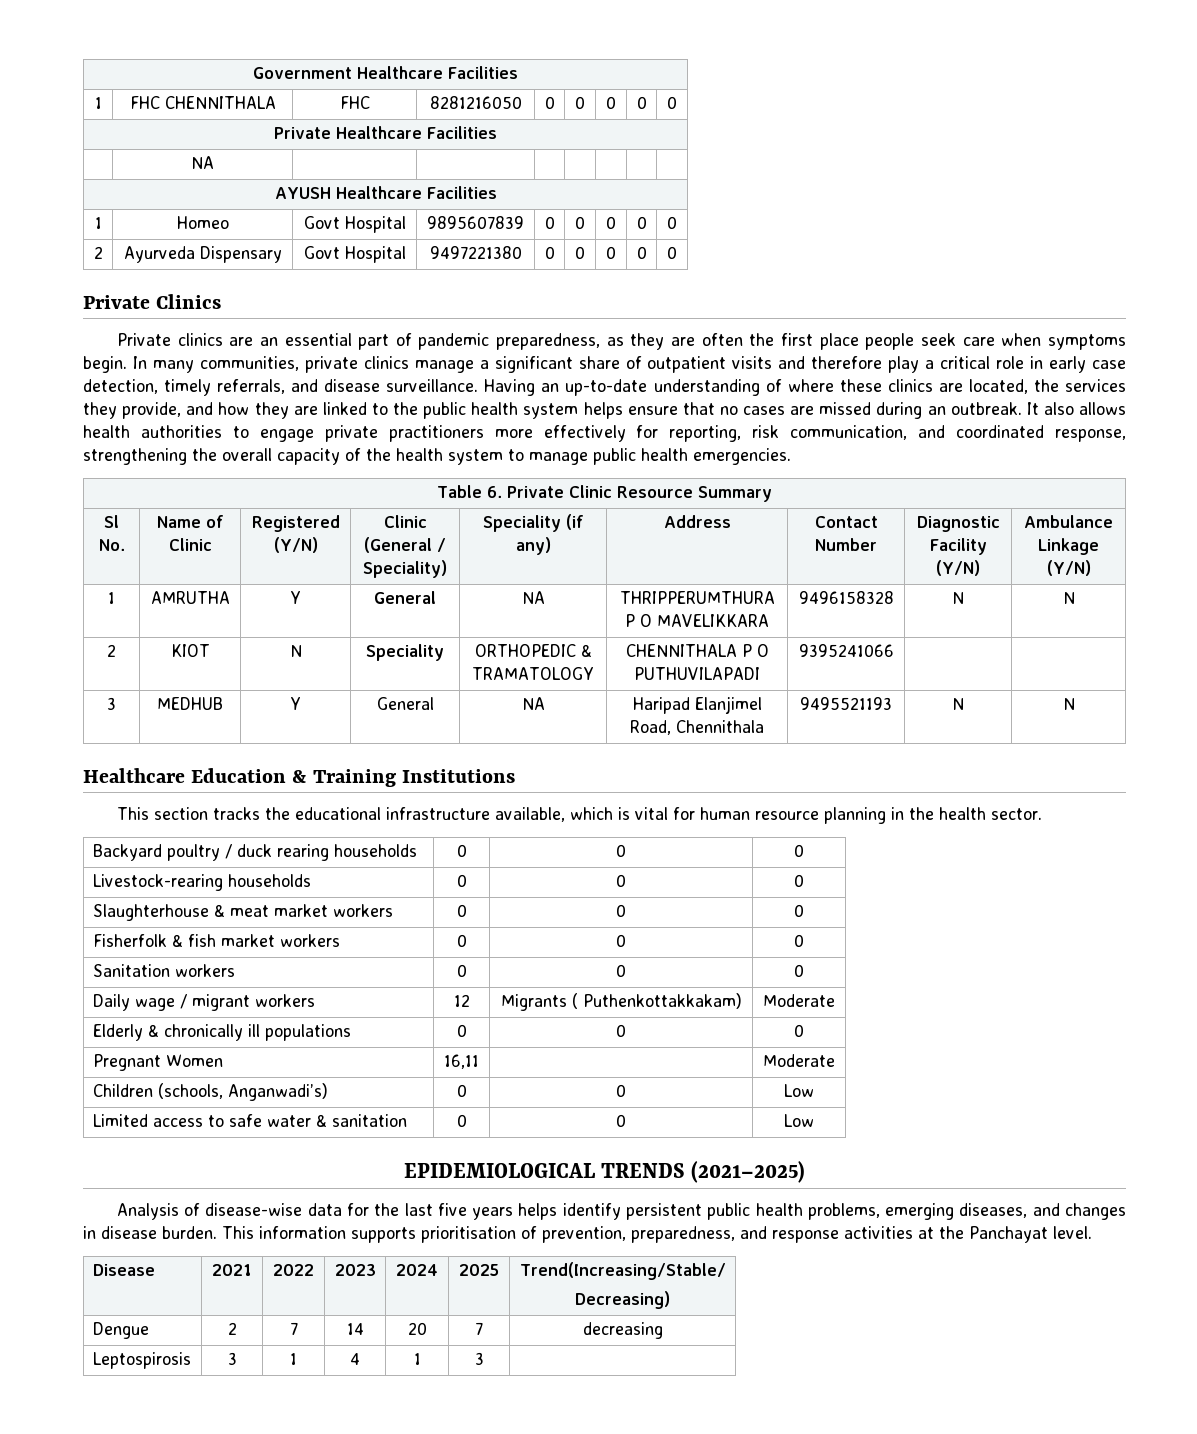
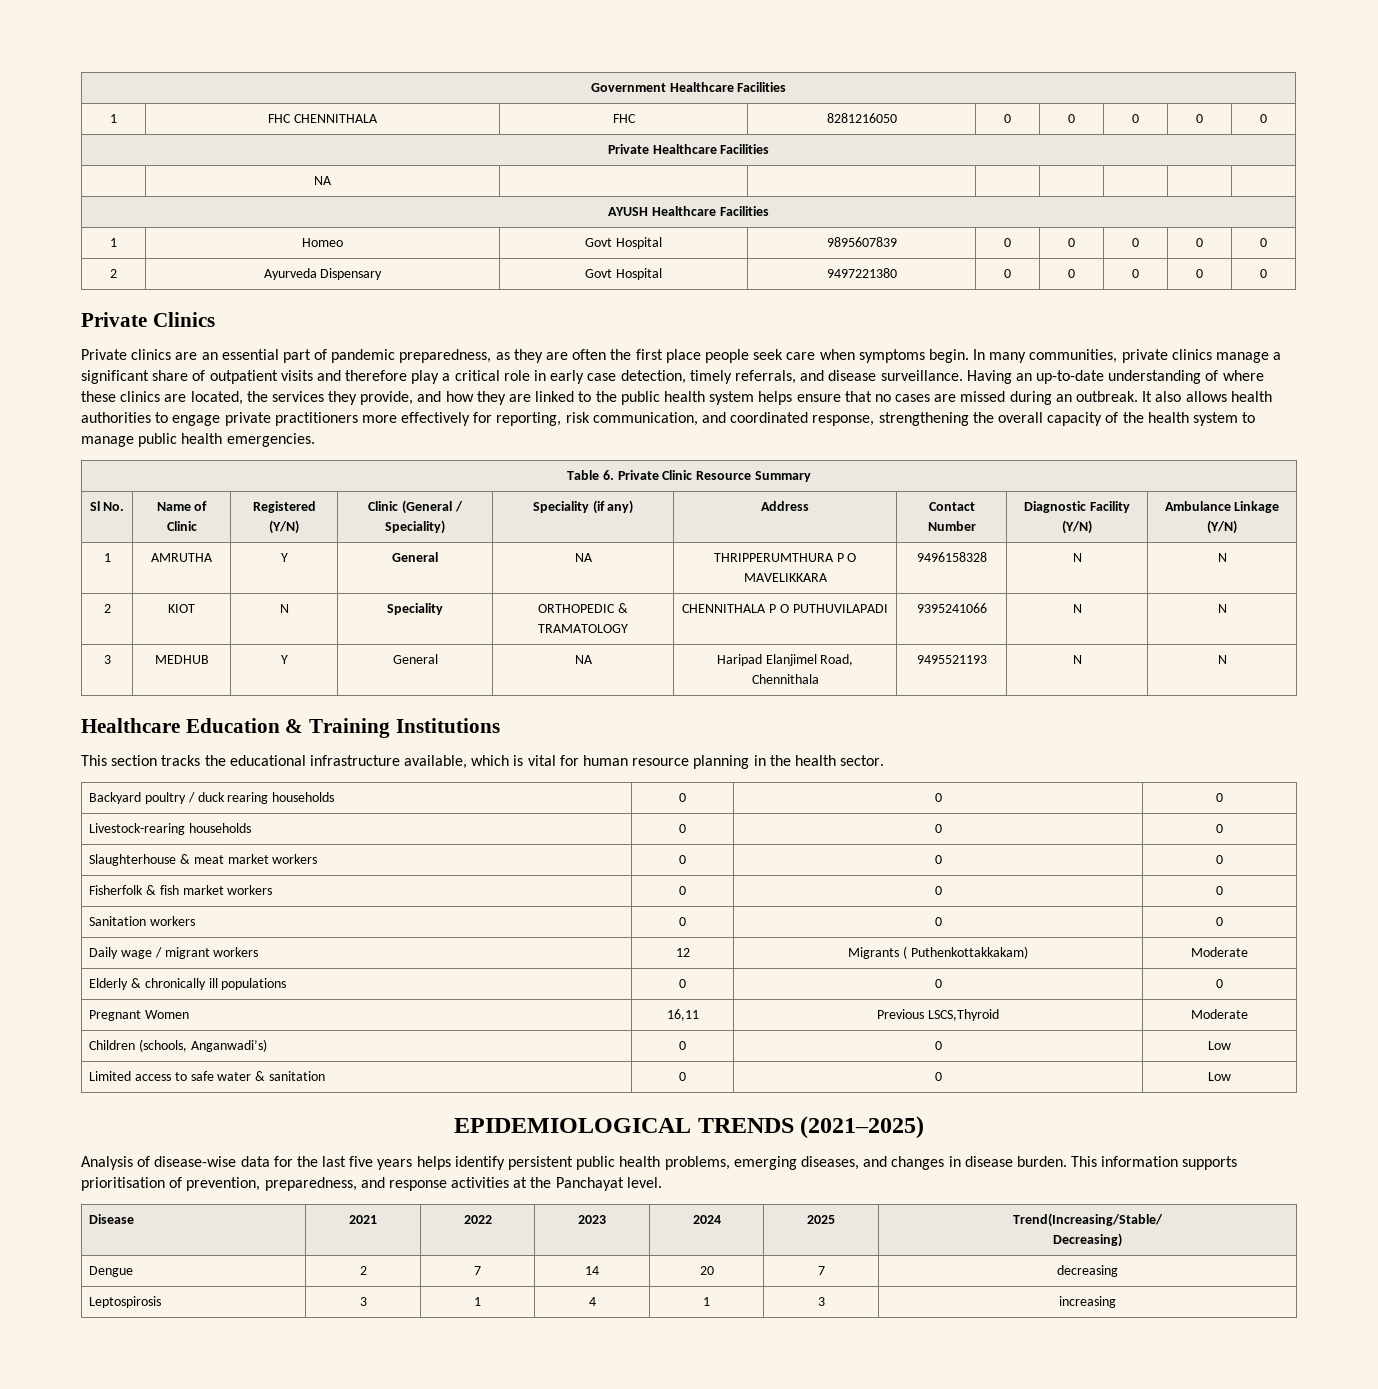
(894, 650) | -> [1072,604,1082,613] [1217,604,1227,613] N | N
(479, 1061) none -> [877,1009,999,1021] Previous LSCS,Thyroid
(484, 1358) none -> [1059,1296,1116,1308] increasing

